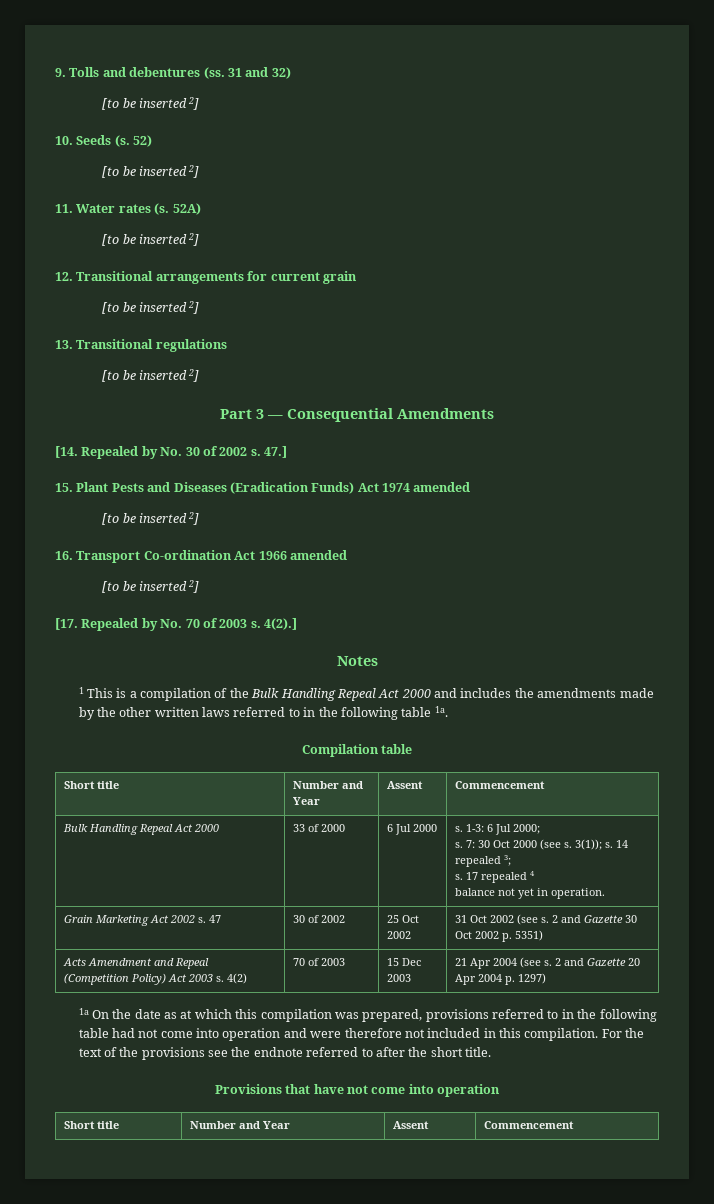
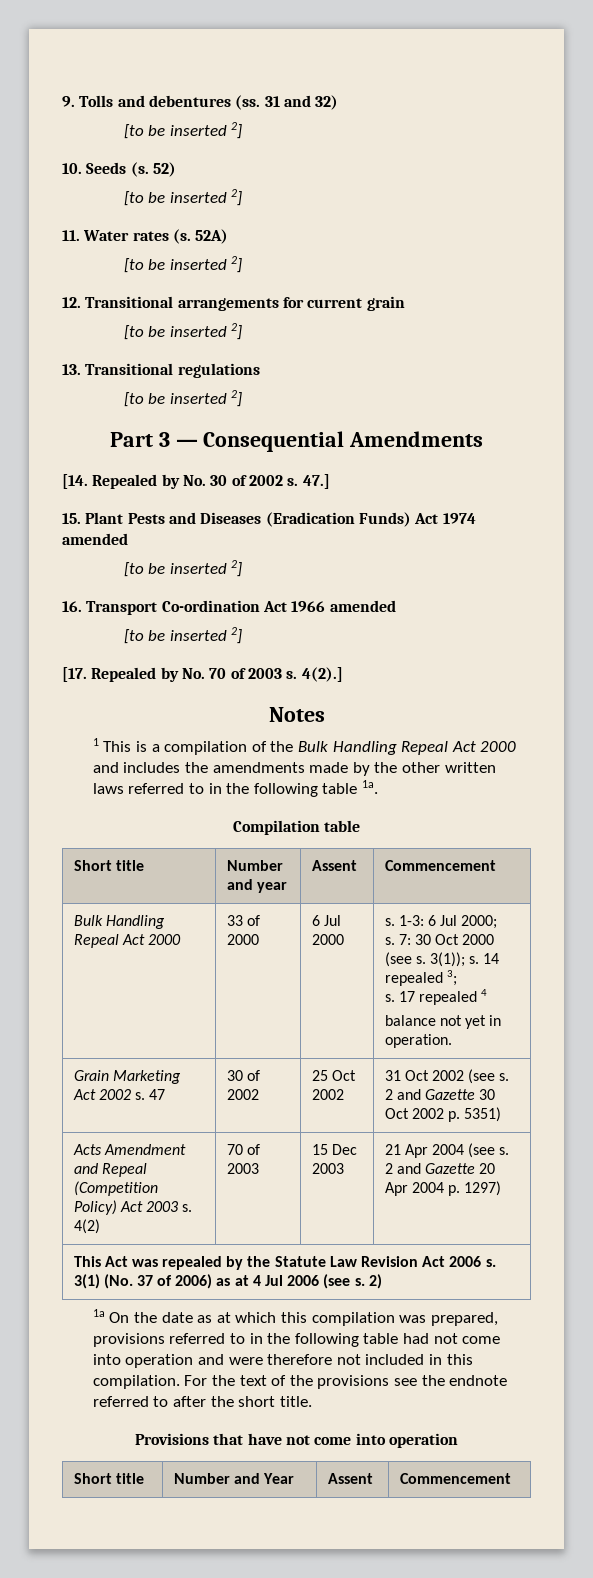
[293,797,321,805] Year -> [256,882,287,893] year
(547, 978) none -> [73,1256,496,1270] [73,1274,382,1289] // This Act was repealed by the Statute Law Revision Act 2006 s. 3(1) (No. 37 of 2006) as at 4 Jul 2006 (see s. 2)

